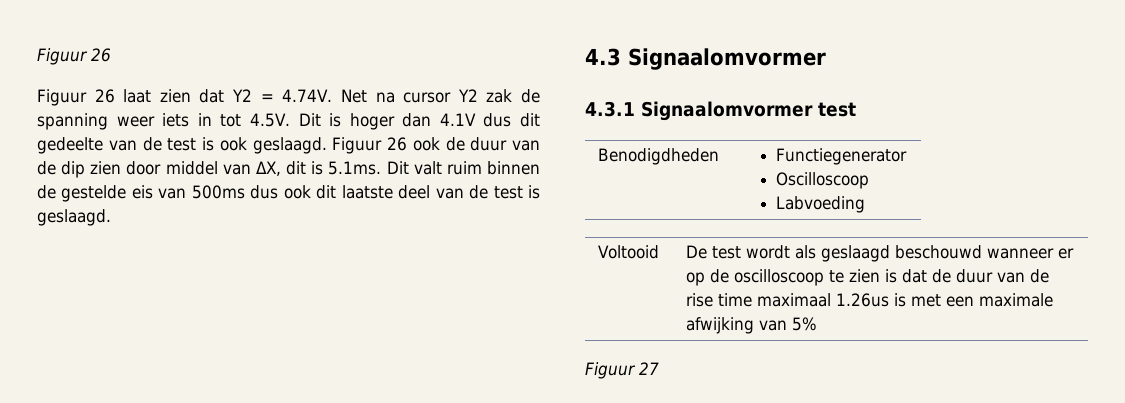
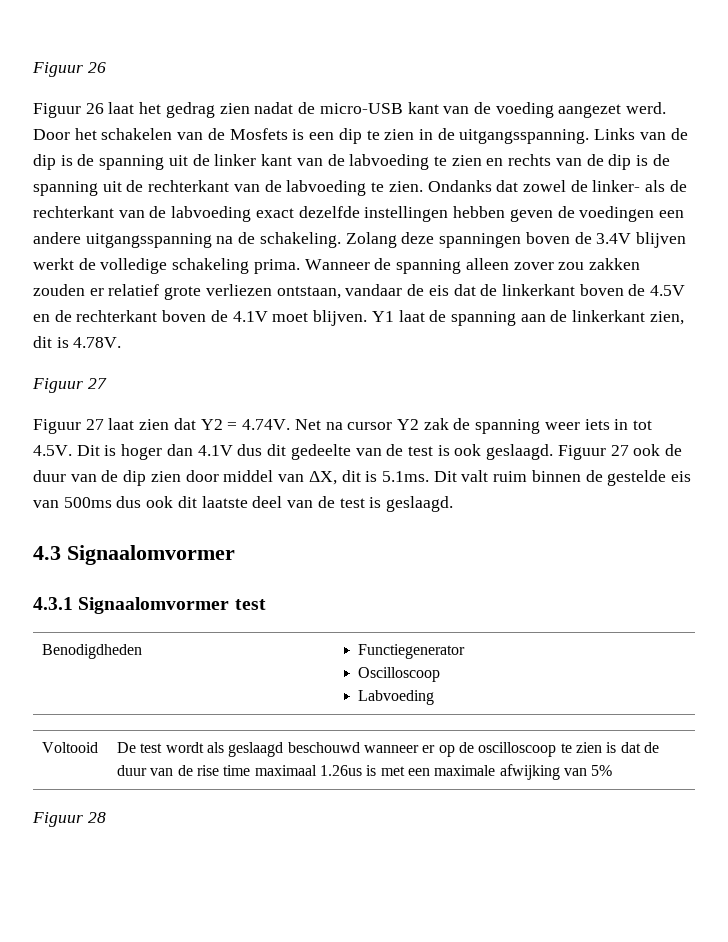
(152, 96) none -> [139,102,667,118] [33,128,688,144] [33,154,670,170] [33,180,687,196] [33,206,684,222] [33,232,686,248] [33,258,640,274] [33,284,686,300] [33,310,684,326] [33,336,122,348] [32,378,107,393] [33,418,135,434] het gedrag zien nadat de micro-USB kant van de voeding aangezet werd. Door het schakelen van de Mosfets is een dip te zien in de uitgangsspanning. Links van de dip is de spanning uit de linker kant van de labvoeding te zien en rechts van de dip is de spanning uit de rechterkant van de labvoeding te zien. Ondanks dat zowel de linker- als de rechterkant van de labvoeding exact dezelfde instellingen hebben geven de voedingen een andere uitgangsspanning na de schakeling. Zolang deze spanningen boven de 3.4V blijven werkt de volledige schakeling prima. Wanneer de spanning alleen zover zou zakken zouden er relatief grote verliezen ontstaan, vandaar de eis dat de linkerkant boven de 4.5V en de rechterkant boven de 4.1V moet blijven. Y1 laat de spanning aan de linkerkant zien, dit is 4.78V. // Figuur 27 // Figuur 27 laat
[386,137,407,151] 26 -> [610,445,629,456] 27
[639,362,659,375] 27 -> [87,812,106,823] 28

